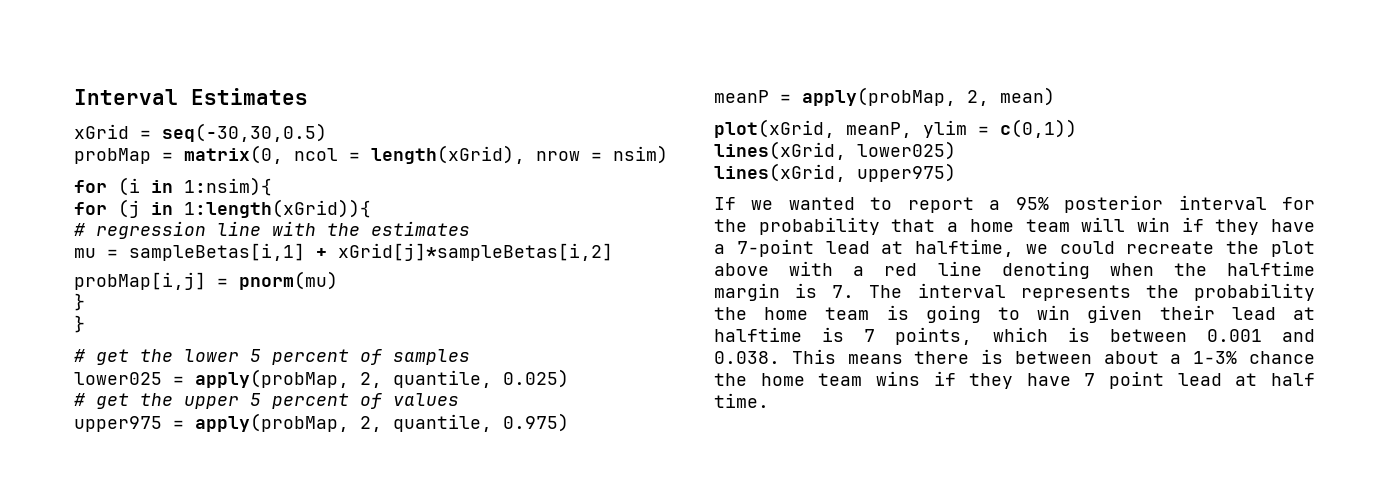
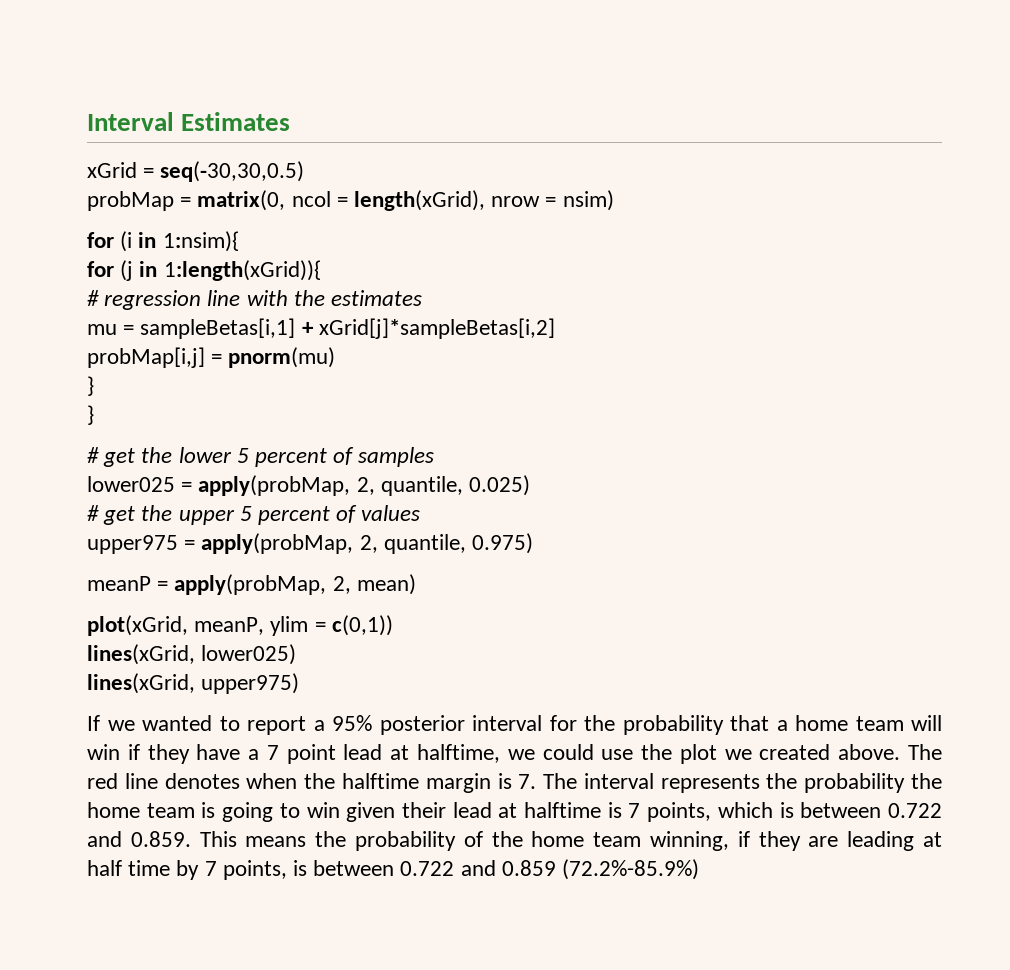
[736,239,814,257] 7-point -> [266,744,336,764] 7 point
[1126,241,1215,254] recreate -> [601,749,634,760] use
[714,261,865,276] above with a -> [724,744,943,760] we created above. The
[1001,261,1090,279] denoting -> [164,773,240,789] denotes
[1206,329,1315,342] [714,349,1315,364] [714,371,1315,389] [714,393,769,408] 0.001 and 0.038. This means there is between about a 1-3% chance the home team wins if they have 7 point lead at half time. -> [888,803,943,818] [87,831,942,851] [87,859,700,880] 0.722 and 0.859. This means the probability of the home team winning, if they are leading at half time by 7 points, is between 0.722 and 0.859 (72.2%-85.9%)

